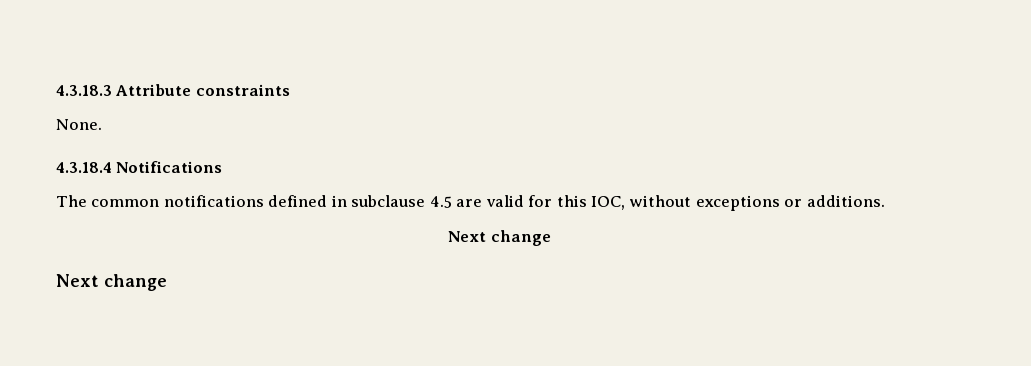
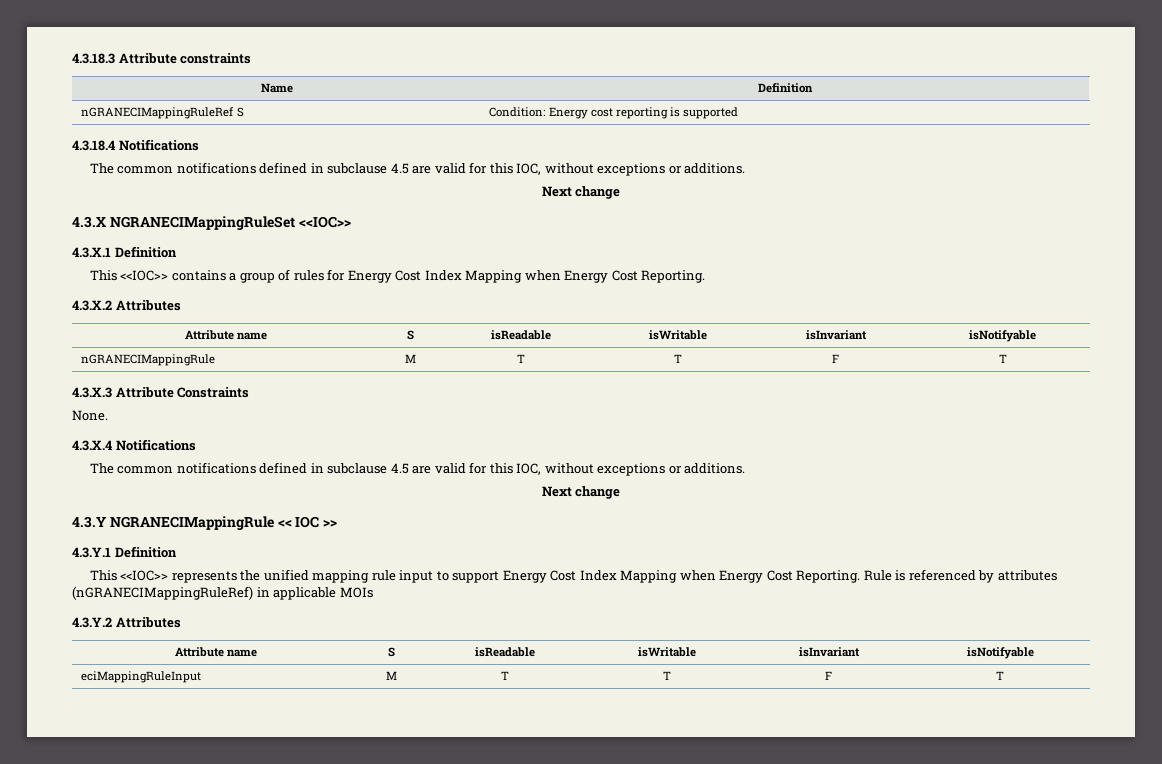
[56,119,102,130] // None. -> [260,83,293,93] [758,83,813,93] [81,107,244,119] [489,107,738,119] // Name | Definition // nGRANECIMappingRuleRef S | Condition: Energy cost reporting is supported
[56,274,167,291] Next change -> [72,216,351,230] [72,246,177,258] [89,269,706,283] [72,300,181,311] [184,330,268,340] [406,330,414,340] [490,330,551,340] [649,330,707,340] [805,330,867,340] [969,330,1036,342] [81,354,216,366] [404,354,416,363] [516,354,525,363] [674,354,682,363] [832,354,839,363] [998,354,1007,363] [72,387,250,398] [72,410,108,421] [72,439,196,451] [89,462,746,476] [541,486,621,499] [72,516,338,530] [72,546,177,558] [89,569,1057,583] [72,586,373,600] [72,617,181,628] [174,647,258,657] [387,647,395,657] [474,647,535,657] [637,647,696,657] [798,647,860,657] [966,647,1034,659] [81,671,202,683] [385,671,397,680] [500,671,509,680] [662,671,671,680] [825,671,832,680] [996,671,1004,680] 4.3.X NGRANECIMappingRuleSet <<IOC>> // 4.3.X.1 Definition // This <<IOC>> contains a group of rules for Energy Cost Index Mapping when Energy Cost Reporting. // 4.3.X.2 Attributes // Attribute name | S | isReadable | isWritable | isInvariant | isNotifyable // nGRANECIMappingRule | M | T | T | F | T // 4.3.X.3 Attribute Constraints // None. // 4.3.X.4 Notifications // The common notifications defined in subclause 4.5 are valid for this IOC, without exceptions or additions. // Next change // 4.3.Y NGRANECIMappingRule << IOC >> // 4.3.Y.1 Definition // This <<IOC>> represents the unified mapping rule input to support Energy Cost Index Mapping when Energy Cost Reporting. Rule is referenced by attributes (nGRANECIMappingRuleRef) in applicable MOIs // 4.3.Y.2 Attributes // Attribute name | S | isReadable | isWritable | isInvariant | isNotifyable // eciMappingRuleInput | M | T | T | F | T

